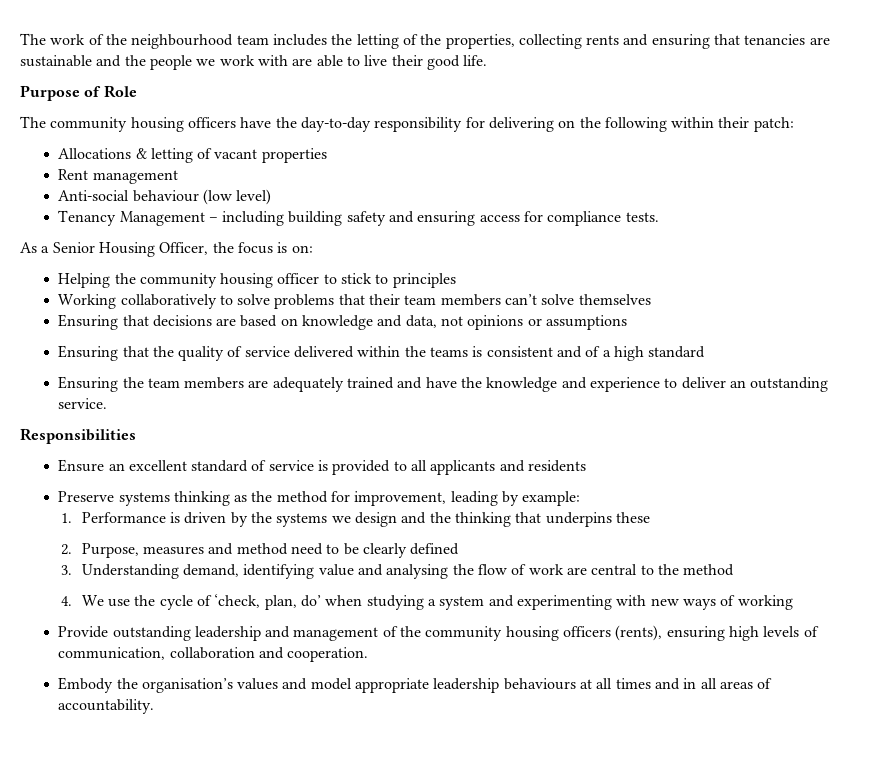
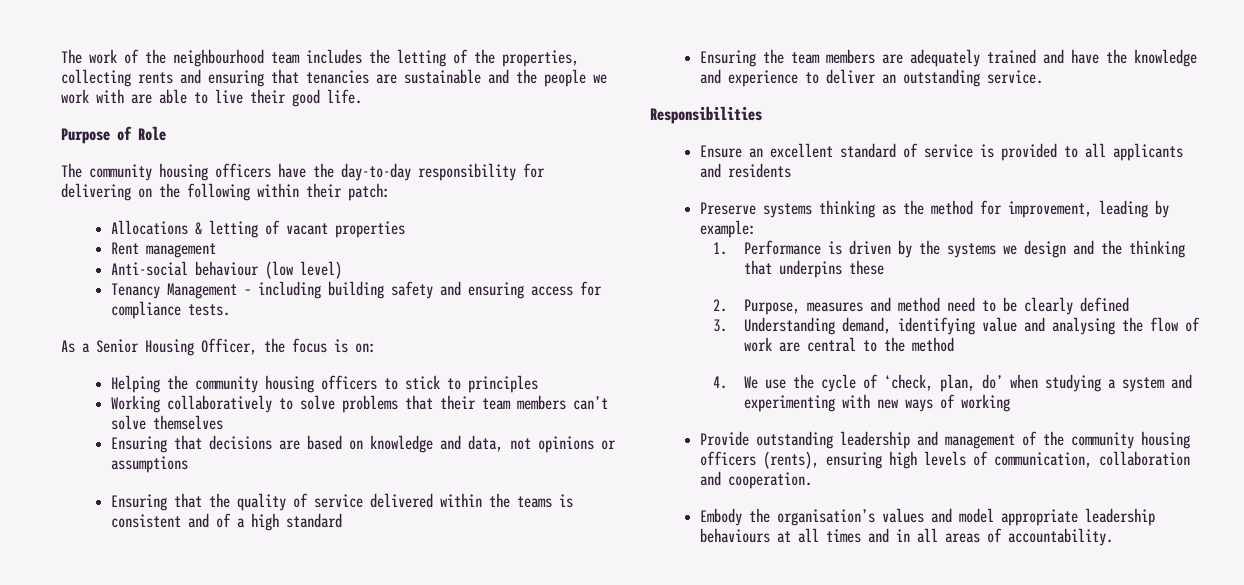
[277,273,320,284] officer -> [320,375,377,390] officers

